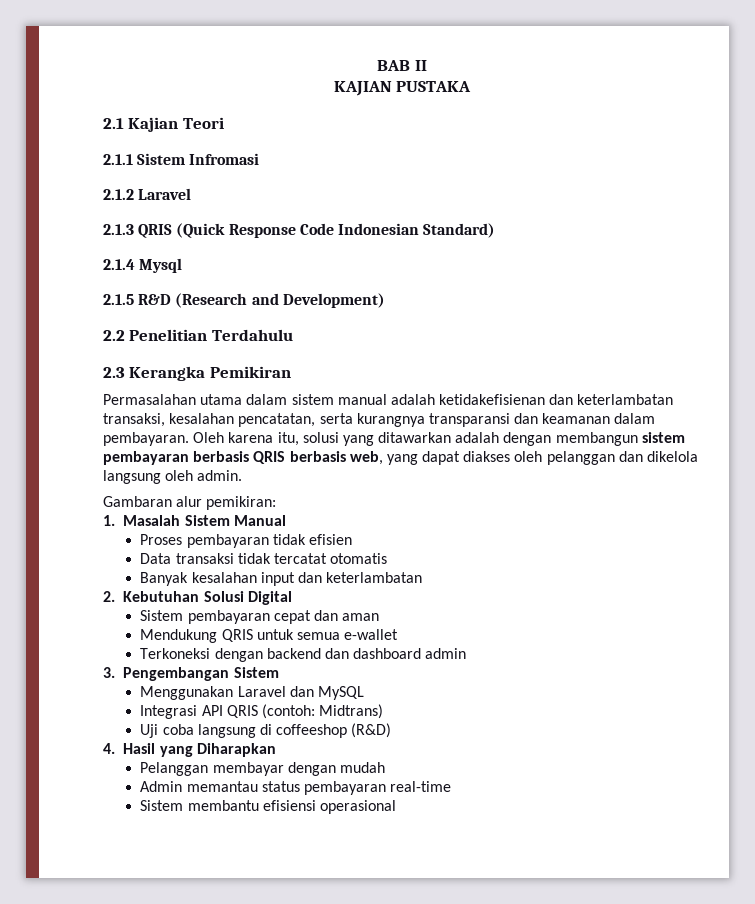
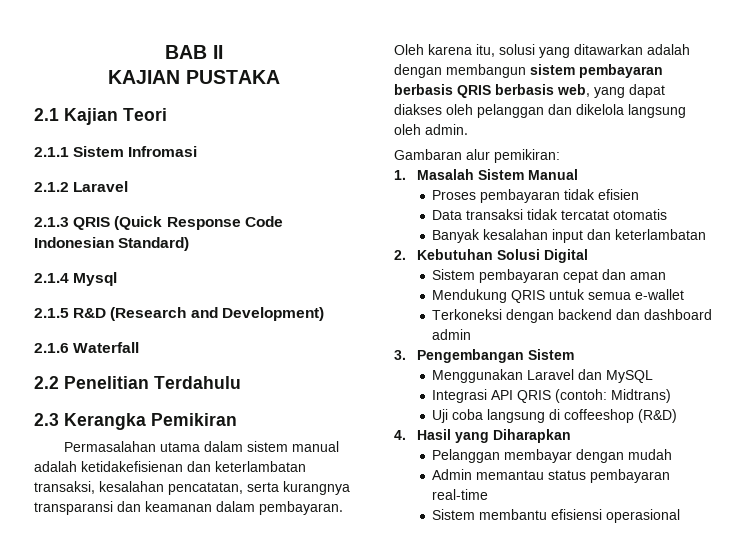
(385, 300) none -> [34,342,140,353] // 2.1.6 Waterfall

